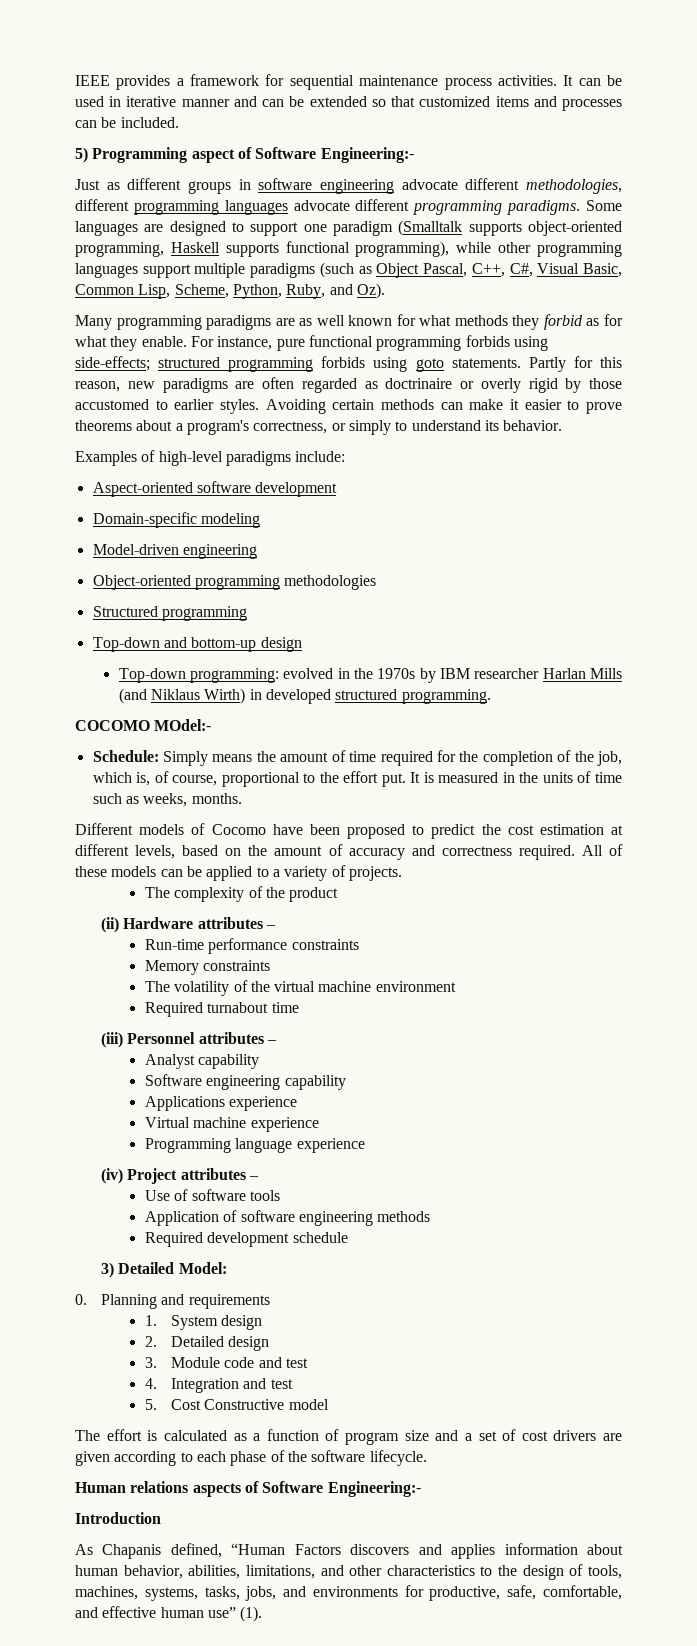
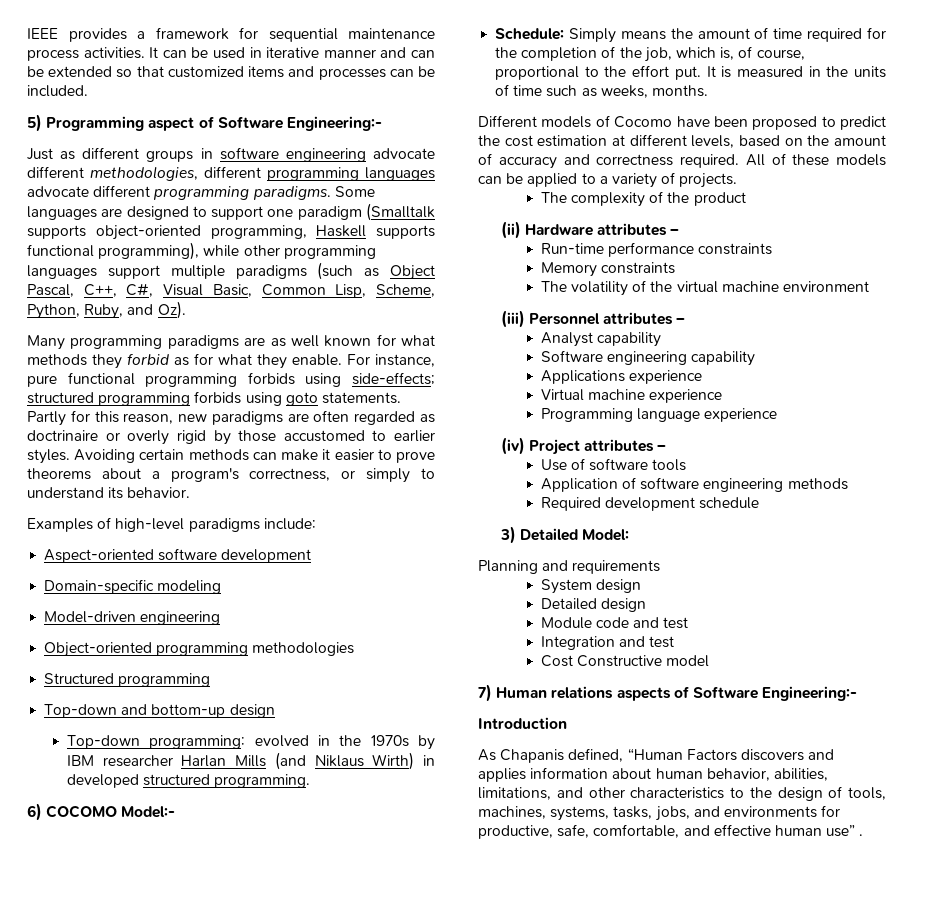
[75,719,212,731] COCOMO MOdel:- -> [27,803,176,821] 6) COCOMO Model:-
[144,1002,299,1017] // Required turnabout time -> (869, 286) none
[75,1294,87,1305] 0. -> (630, 535) none
[144,1315,157,1326] 1. -> (661, 567) none
[144,1336,157,1347] 2. -> (641, 586) none
[144,1357,157,1368] 3. -> (646, 605) none
[144,1378,157,1389] 4. -> (689, 623) none
[144,1399,157,1410] 5. -> (675, 642) none
[75,1429,622,1445] [75,1450,427,1466] The effort is calculated as a function of program size and a set of cost drivers are given according to each phase of the software lifecycle. // -> [478,684,492,702] 7)
[240,1606,263,1622] (1). -> [859,834,864,836] .

